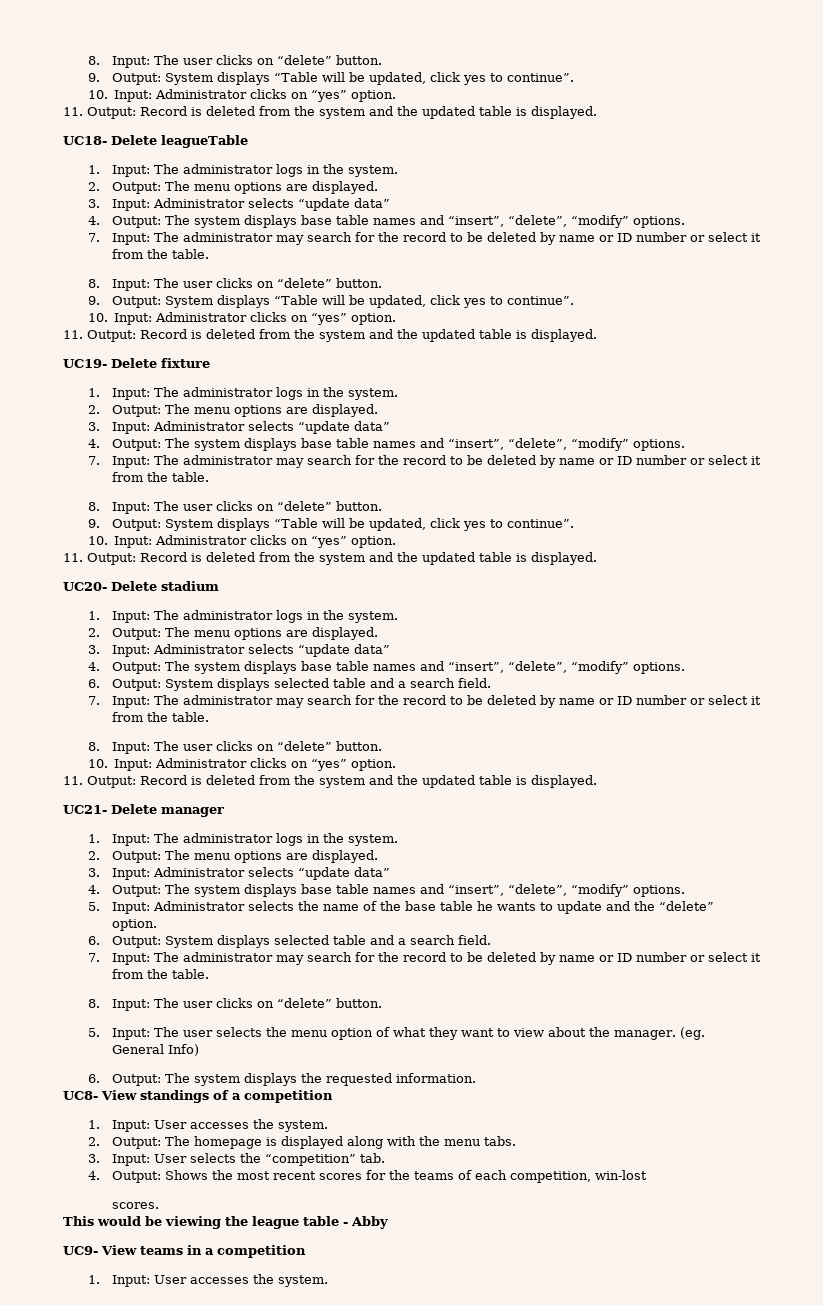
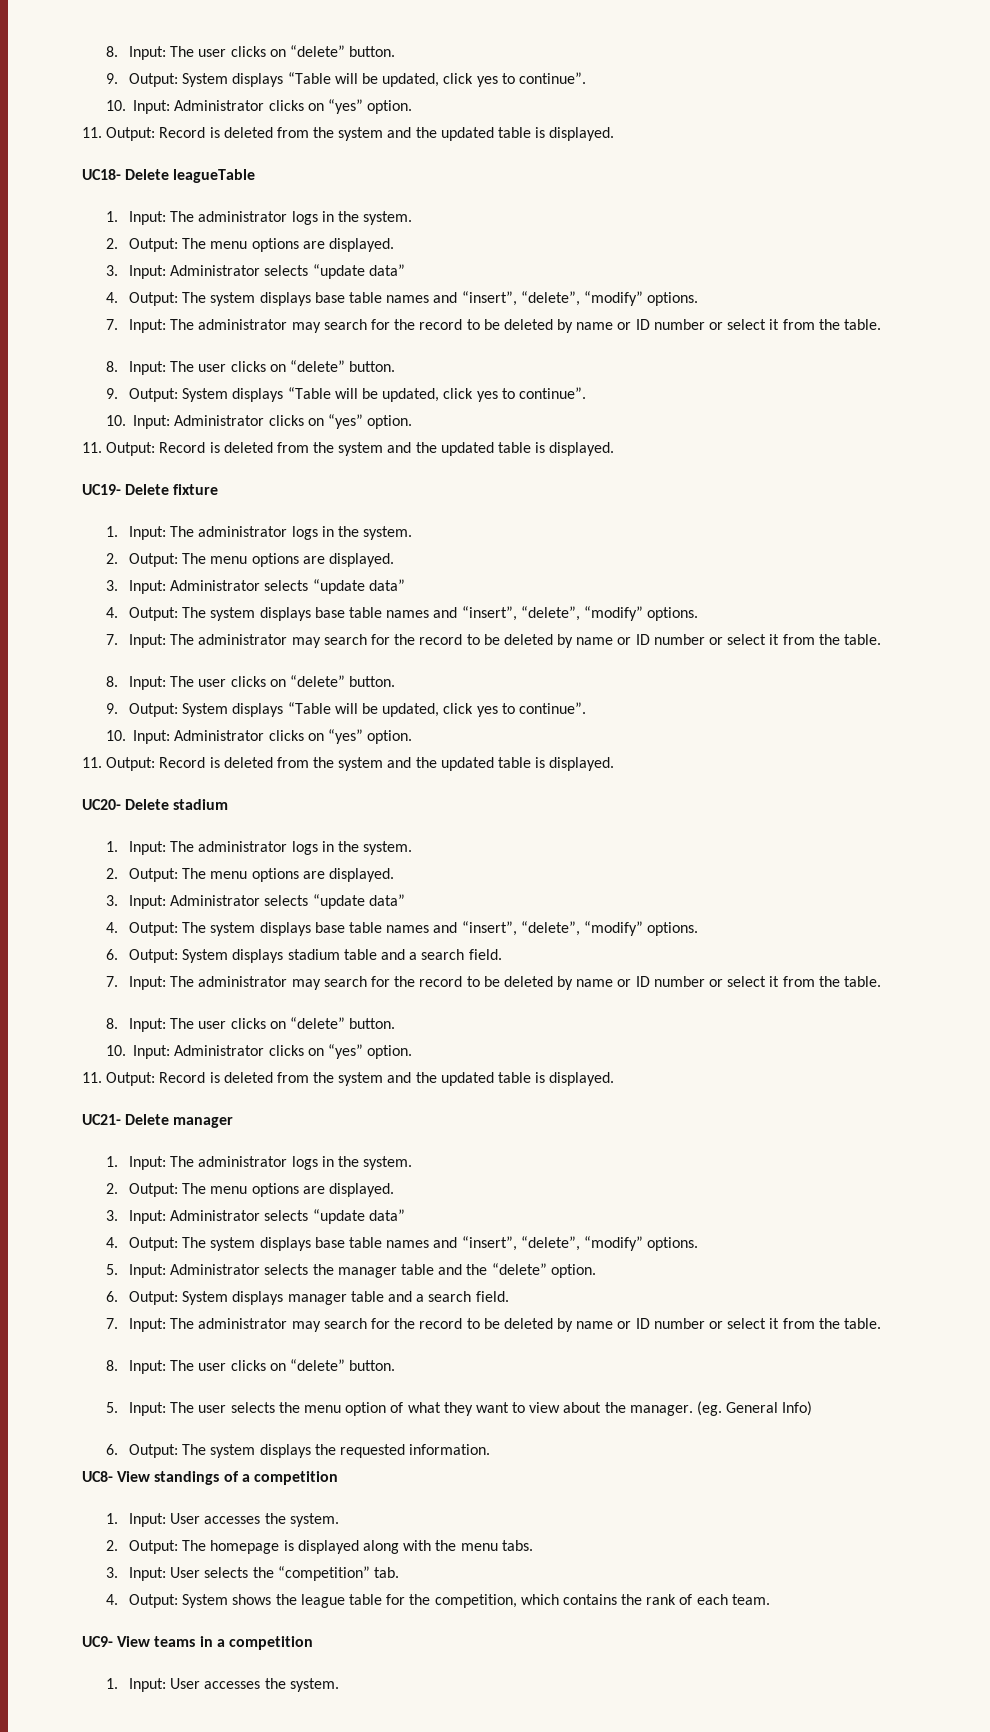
[273,678,329,688] selected -> [287,949,340,960] stadium
[322,901,602,914] name of the base table he wants to update -> [337,1264,434,1278] manager table
[273,935,329,945] selected -> [287,1294,347,1305] manager
[164,1170,647,1183] [111,1202,159,1209] [63,1216,388,1229] Shows the most recent scores for the teams of each competition, win-lost // scores. // This would be viewing the league table - Abby -> [182,1594,770,1608] System shows the league table for the competition, which contains the rank of each team.

